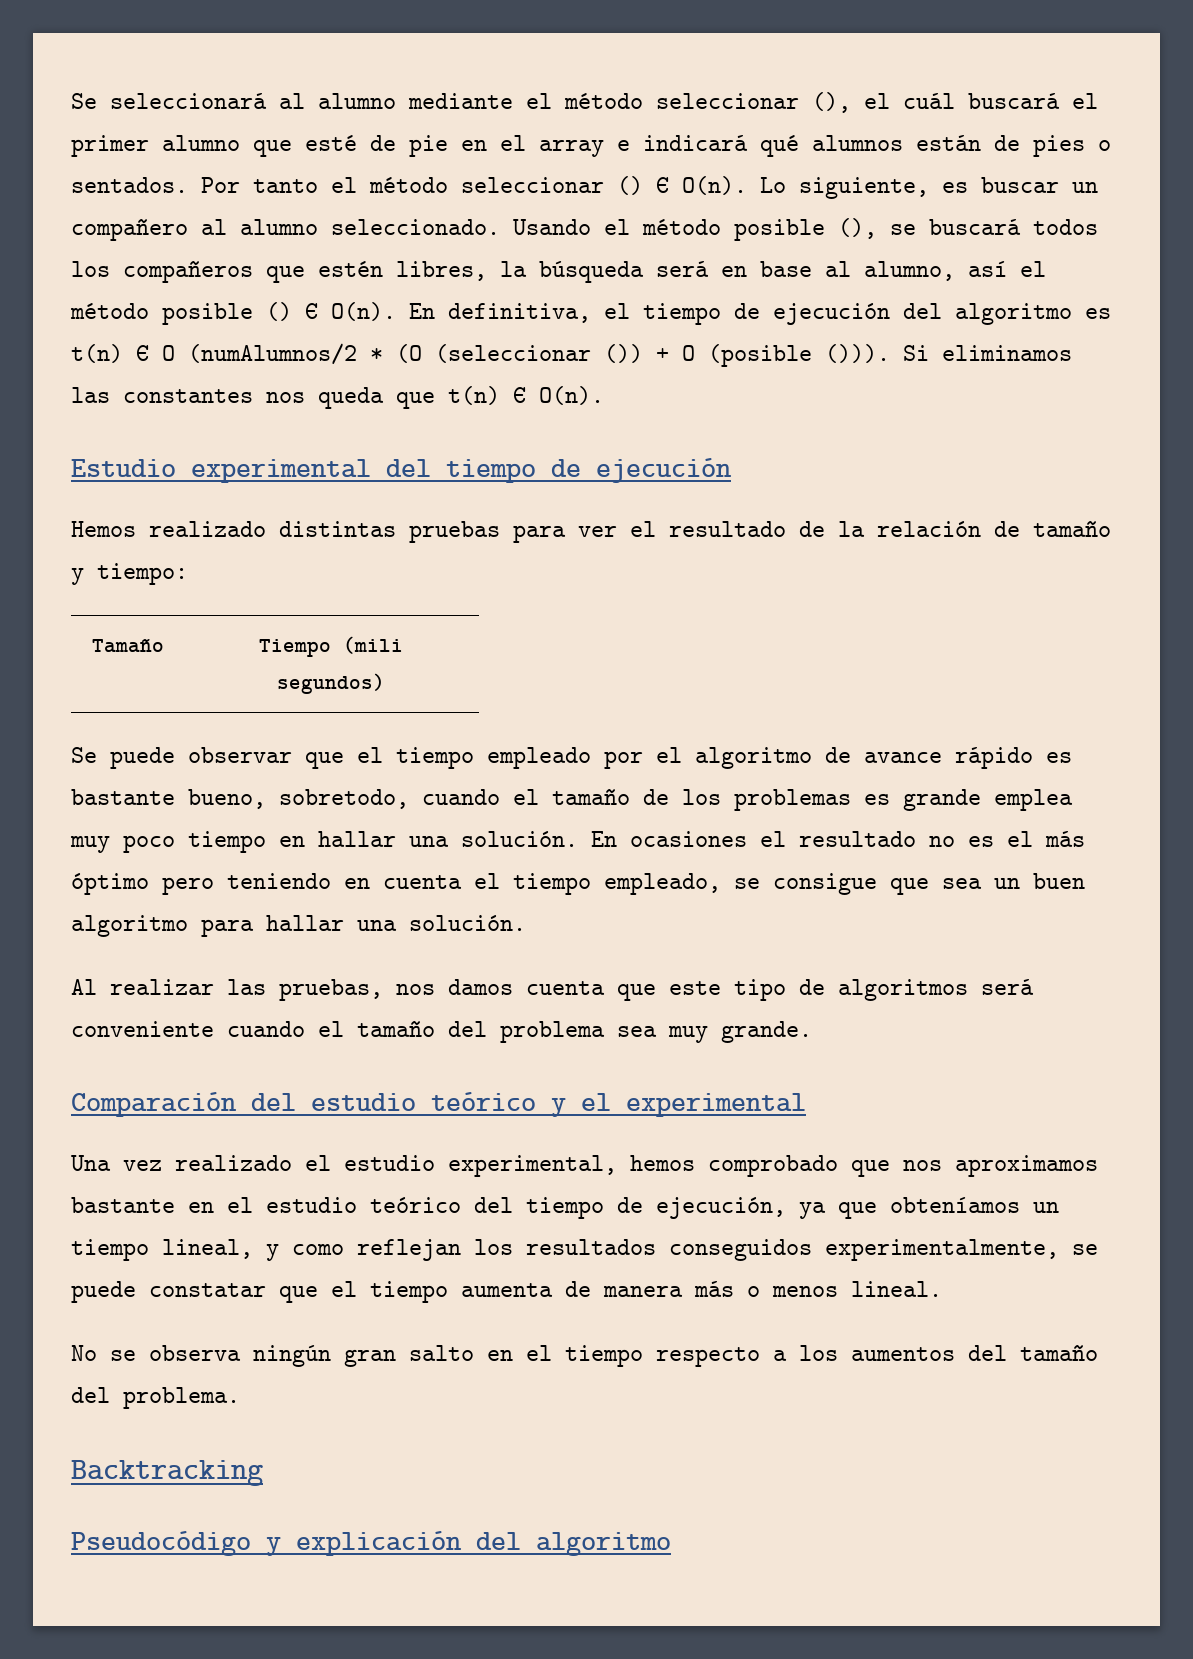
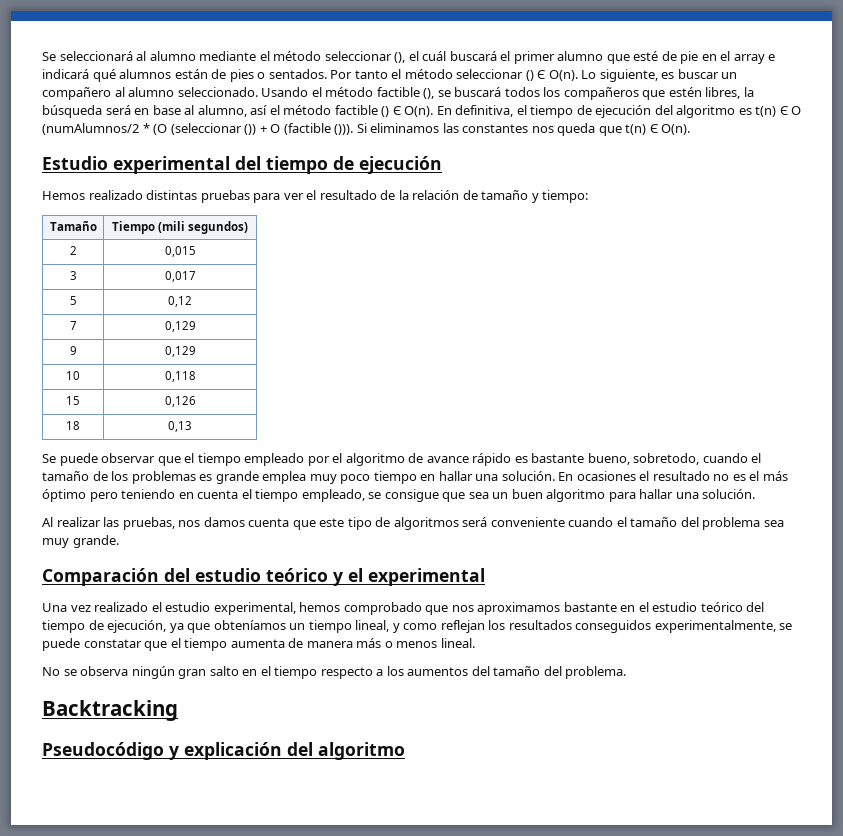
[734,219,825,241] posible -> [376,87,420,97] factible
[162,303,253,325] posible -> [334,105,378,115] factible
[708,344,812,367] (posible -> [283,123,331,135] (factible
(385, 683) none -> [69,246,77,255] [164,246,196,257] [69,271,77,280] [164,271,196,282] [69,296,77,305] [168,296,192,307] [69,321,77,330] [164,321,196,332] [69,346,77,355] [164,346,196,357] [66,371,80,380] [164,371,196,382] [66,396,80,405] [164,396,196,407] [66,421,80,430] [168,421,192,432] // 2 | 0,015 // 3 | 0,017 // 5 | 0,12 // 7 | 0,129 // 9 | 0,129 // 10 | 0,118 // 15 | 0,126 // 18 | 0,13

